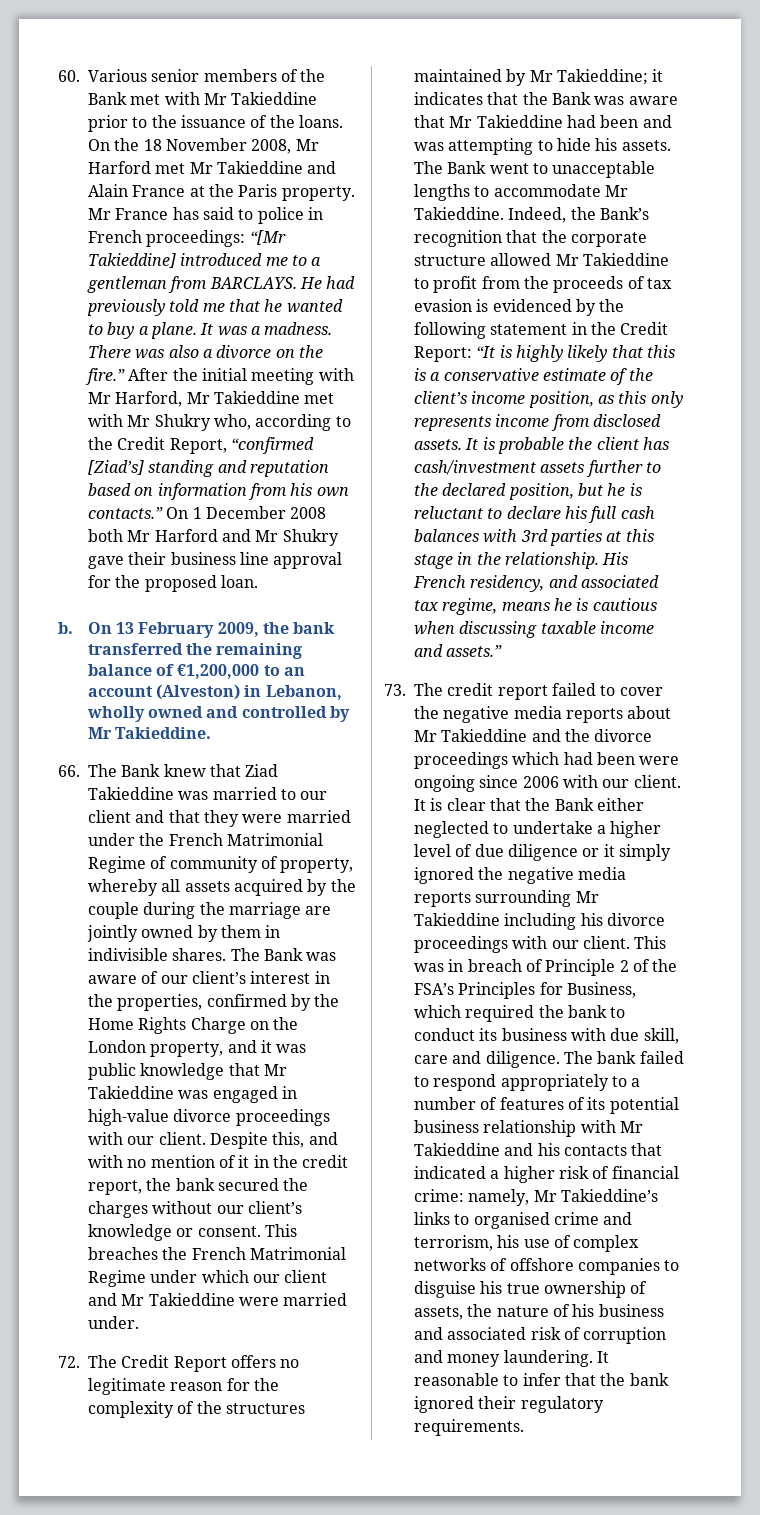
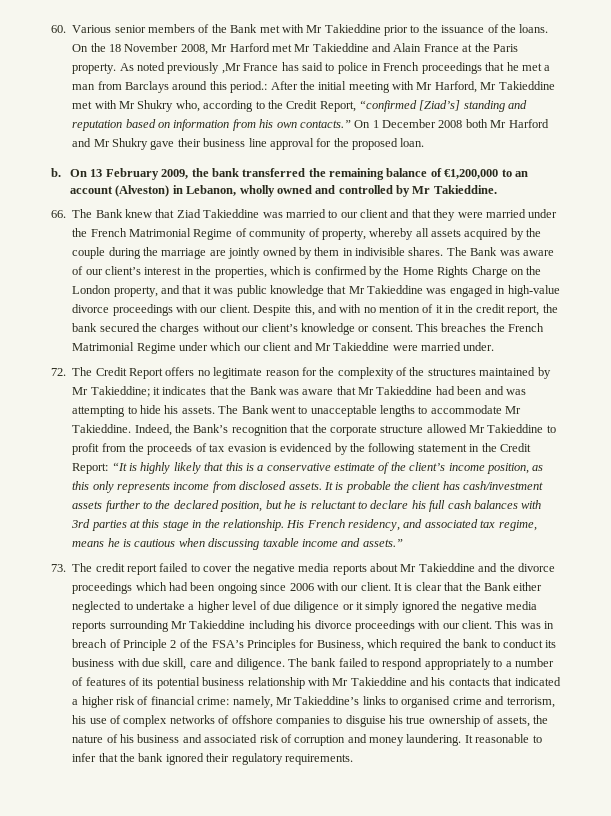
[88,208,111,220] Mr -> [119,62,241,74] As noted previously ,Mr
[146,230,286,247] [88,253,322,268] [87,276,356,293] [87,299,343,316] [88,322,333,339] [88,345,323,359] [85,368,125,385] proceedings: “[Mr Takieddine] introduced me to a gentleman from BARCLAYS. He had previously told me that he wanted to buy a plane. It was a madness. There was also a divorce on the fire.” -> [421,62,551,74] [72,81,268,93] proceedings that he met a man from Barclays around this period.:
(203, 1002) none -> [269,266,312,275] which is
(257, 1046) none -> [182,285,202,294] that
[639,756,680,765] were -> (216, 586) none

